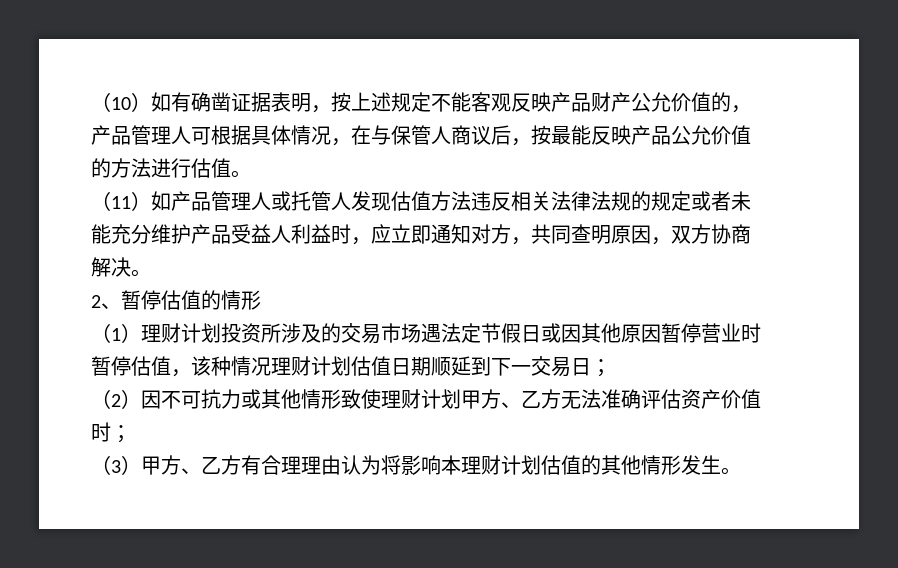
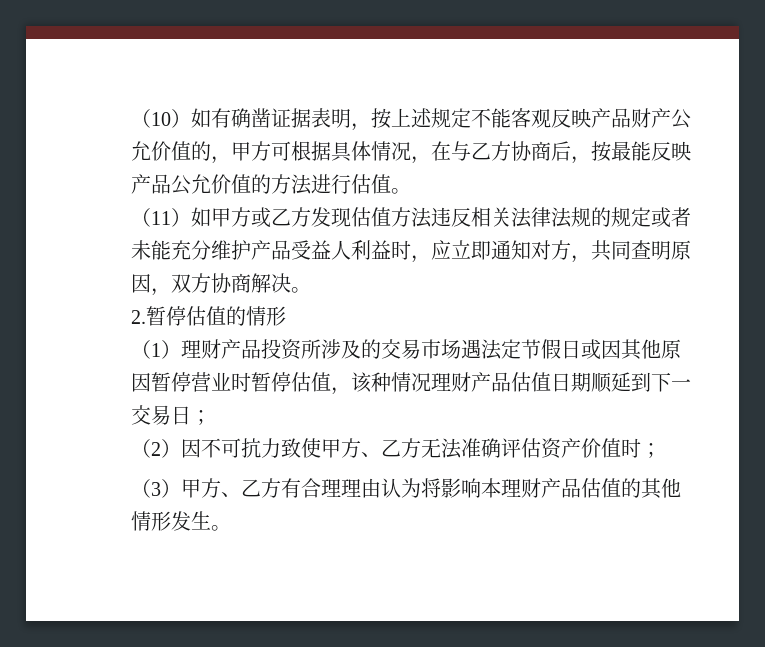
[91,125,191,145] 产品管理人 -> [231,141,271,161] 甲方
[391,125,491,145] 保管人商议 -> [471,141,551,161] 乙方协商
[171,191,351,211] 产品管理人或托管人 -> [211,207,311,228] 甲方或乙方
[91,295,121,309] 2、 -> [131,310,146,324] 2.
[181,323,221,343] 计划 -> [221,339,261,359] 产品
[311,356,351,376] 计划 -> [471,372,511,392] 产品
[241,389,461,409] 或其他情形致使理财计划 -> [281,438,321,458] 致使
[501,455,541,475] 计划 -> [541,478,581,498] 产品

